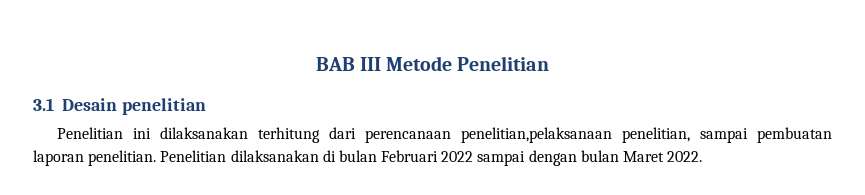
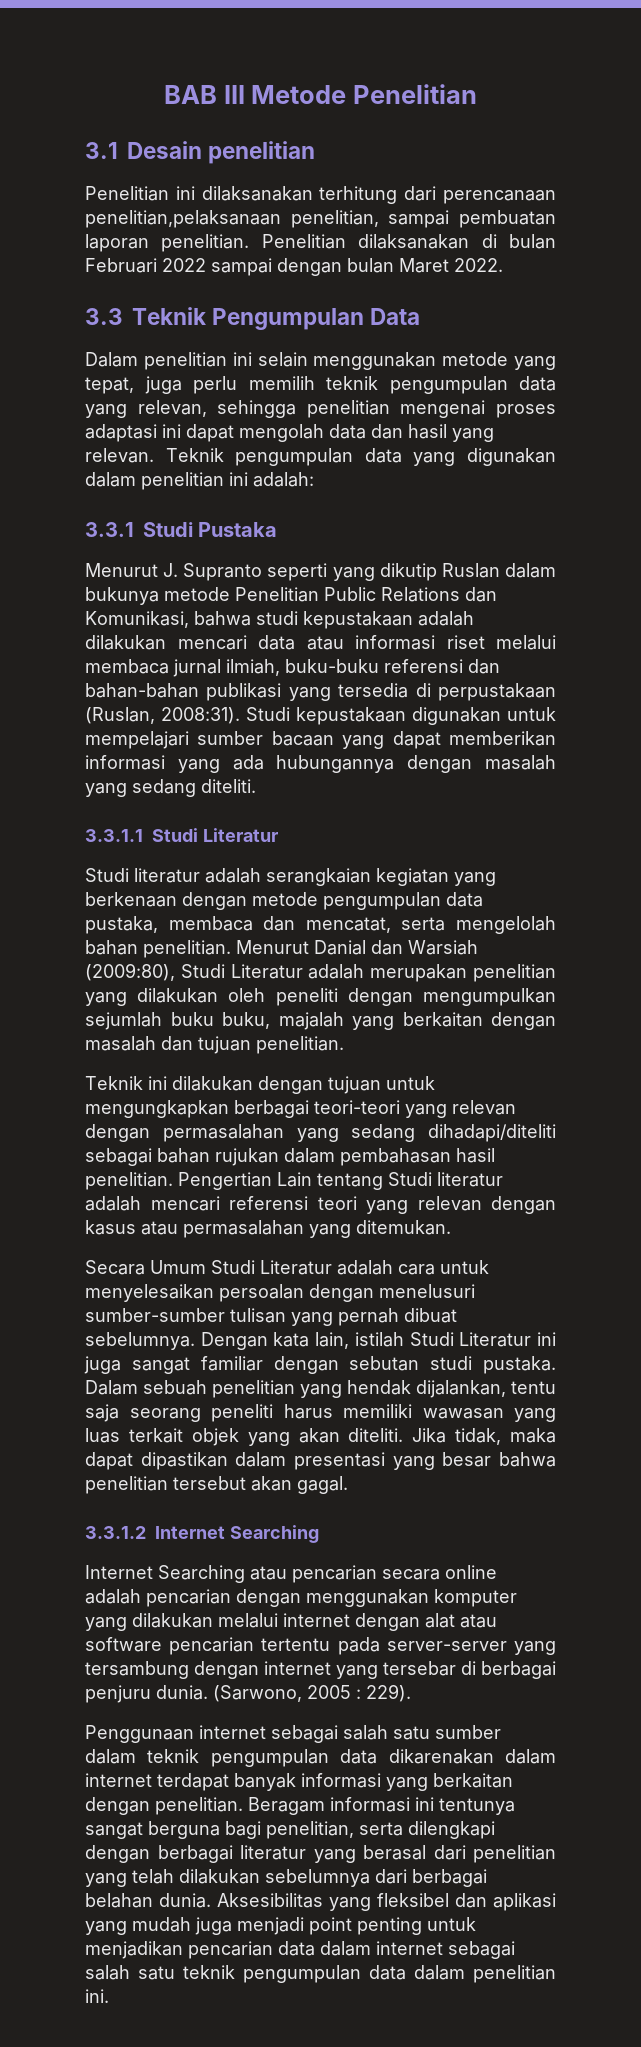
(703, 156) none -> [85,307,421,330] [85,352,556,370] [85,376,556,394] [85,400,556,418] [85,424,494,442] [85,448,556,466] [85,472,314,490] [85,522,278,537] [85,563,556,581] [85,587,497,605] [85,611,474,629] [85,635,556,650] [85,659,500,677] [85,683,556,701] [85,707,556,725] [85,731,556,749] [85,755,556,773] [85,779,256,797] [85,828,278,842] [85,868,496,886] [85,892,483,910] [85,916,556,934] [85,940,478,958] [85,963,556,982] [85,988,556,1006] [85,1012,556,1030] [85,1036,344,1054] [85,1076,435,1094] [85,1100,516,1118] [85,1124,556,1142] [85,1148,495,1166] [85,1172,503,1190] [85,1196,556,1214] [85,1220,451,1238] [85,1260,489,1275] [85,1284,475,1302] [85,1308,457,1326] [85,1332,556,1350] [84,1356,556,1374] [85,1380,556,1398] [85,1404,556,1422] [85,1428,556,1446] [85,1452,556,1470] [85,1476,348,1494] [85,1525,319,1543] [85,1565,497,1583] [85,1589,517,1607] [85,1613,497,1631] [85,1637,556,1655] [85,1661,556,1679] [85,1684,411,1703] [85,1725,501,1743] [85,1749,556,1767] [85,1773,513,1791] [85,1797,515,1815] [85,1821,495,1839] [85,1845,556,1863] [85,1869,487,1887] [85,1893,556,1911] [85,1917,476,1935] [85,1941,515,1959] [85,1965,556,1983] [85,1989,109,2003] // 3.3 Teknik Pengumpulan Data // Dalam penelitian ini selain menggunakan metode yang tepat, juga perlu memilih teknik pengumpulan data yang relevan, sehingga penelitian mengenai proses adaptasi ini dapat mengolah data dan hasil yang relevan. Teknik pengumpulan data yang digunakan dalam penelitian ini adalah: // 3.3.1 Studi Pustaka // Menurut J. Supranto seperti yang dikutip Ruslan dalam bukunya metode Penelitian Public Relations dan Komunikasi, bahwa studi kepustakaan adalah dilakukan mencari data atau informasi riset melalui membaca jurnal ilmiah, buku-buku referensi dan bahan-bahan publikasi yang tersedia di perpustakaan (Ruslan, 2008:31). Studi kepustakaan digunakan untuk mempelajari sumber bacaan yang dapat memberikan informasi yang ada hubungannya dengan masalah yang sedang diteliti. // 3.3.1.1 Studi Literatur // Studi literatur adalah serangkaian kegiatan yang berkenaan dengan metode pengumpulan data pustaka, membaca dan mencatat, serta mengelolah bahan penelitian. Menurut Danial dan Warsiah (2009:80), Studi Literatur adalah merupakan penelitian yang dilakukan oleh peneliti dengan mengumpulkan sejumlah buku buku, majalah yang berkaitan dengan masalah dan tujuan penelitian. // Teknik ini dilakukan dengan tujuan untuk mengungkapkan berbagai teori-teori yang relevan dengan permasalahan yang sedang dihadapi/diteliti sebagai bahan rujukan dalam pembahasan hasil penelitian. Pengertian Lain tentang Studi literatur adalah mencari referensi teori yang relevan dengan kasus atau permasalahan yang ditemukan. // Secara Umum Studi Literatur adalah cara untuk menyelesaikan persoalan dengan menelusuri sumber-sumber tulisan yang pernah dibuat sebelumnya. Dengan kata lain, istilah Studi Literatur ini juga sangat familiar dengan sebutan studi pustaka. Dalam sebuah penelitian yang hendak dijalankan, tentu saja seorang peneliti harus memiliki wawasan yang luas terkait objek yang akan diteliti. Jika tidak, maka dapat dipastikan dalam presentasi yang besar bahwa penelitian tersebut akan gagal. // 3.3.1.2 Internet Searching // Internet Searching atau pencarian secara online adalah pencarian dengan menggunakan komputer yang dilakukan melalui internet dengan alat atau software pencarian tertentu pada server-server yang tersambung dengan internet yang tersebar di berbagai penjuru dunia. (Sarwono, 2005 : 229). // Penggunaan internet sebagai salah satu sumber dalam teknik pengumpulan data dikarenakan dalam internet terdapat banyak informasi yang berkaitan dengan penelitian. Beragam informasi ini tentunya sangat berguna bagi penelitian, serta dilengkapi dengan berbagai literatur yang berasal dari penelitian yang telah dilakukan sebelumnya dari berbagai belahan dunia. Aksesibilitas yang fleksibel dan aplikasi yang mudah juga menjadi point penting untuk menjadikan pencarian data dalam internet sebagai salah satu teknik pengumpulan data dalam penelitian ini.

